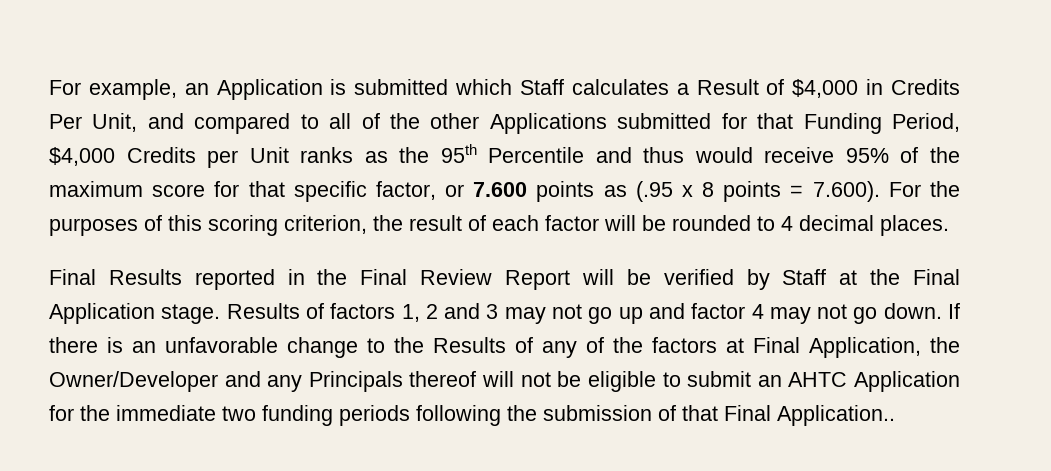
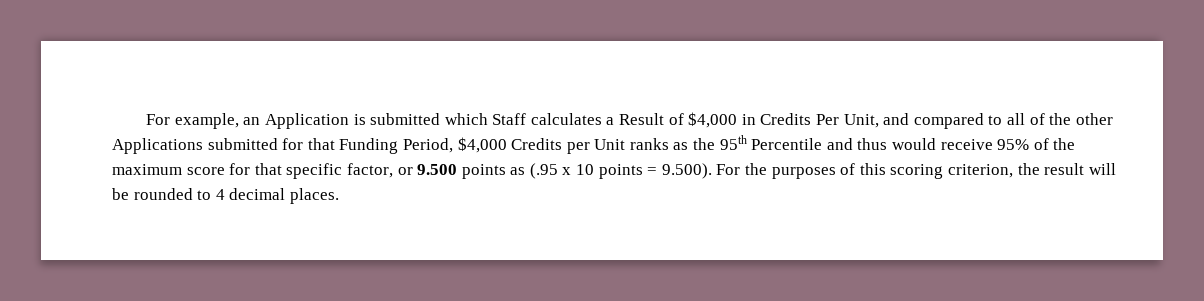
[473,182,528,197] 7.600 -> [417,164,458,175] 9.500
[702,182,715,197] 8 -> [576,164,595,175] 10
[812,181,880,202] 7.600). -> [661,163,712,179] 9.500).
[468,215,599,231] of each factor -> (1085, 169) none
[49,269,961,290] [49,303,960,324] [49,337,960,358] [49,371,961,392] [49,405,895,426] // Final Results reported in the Final Review Report will be verified by Staff at the Final Application stage. Results of factors 1, 2 and 3 may not go up and factor 4 may not go down. If there is an unfavorable change to the Results of any of the factors at Final Application, the Owner/Developer and any Principals thereof will not be eligible to submit an AHTC Application for the immediate two funding periods following the submission of that Final Application.. -> (339, 196) none

